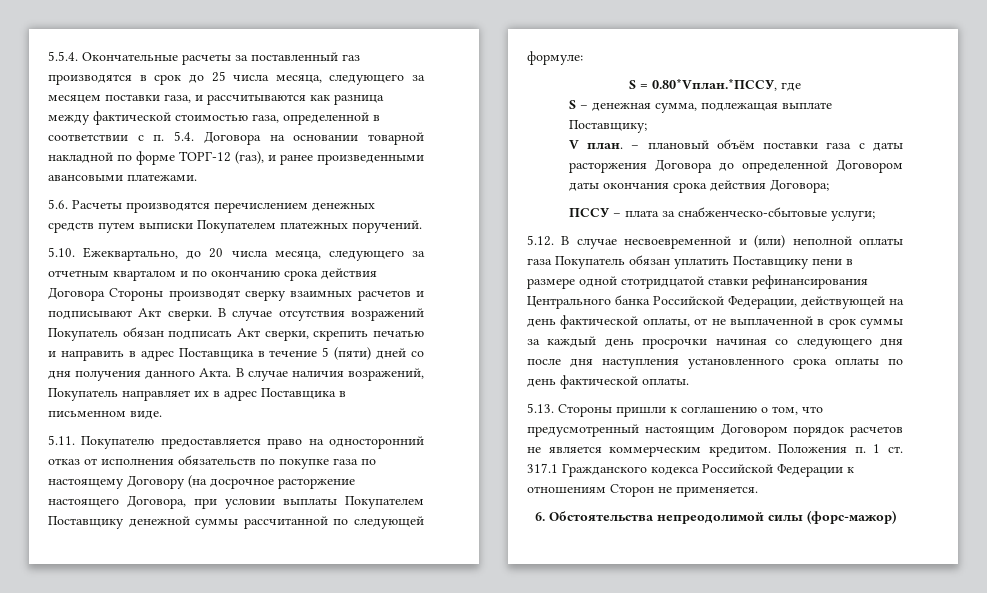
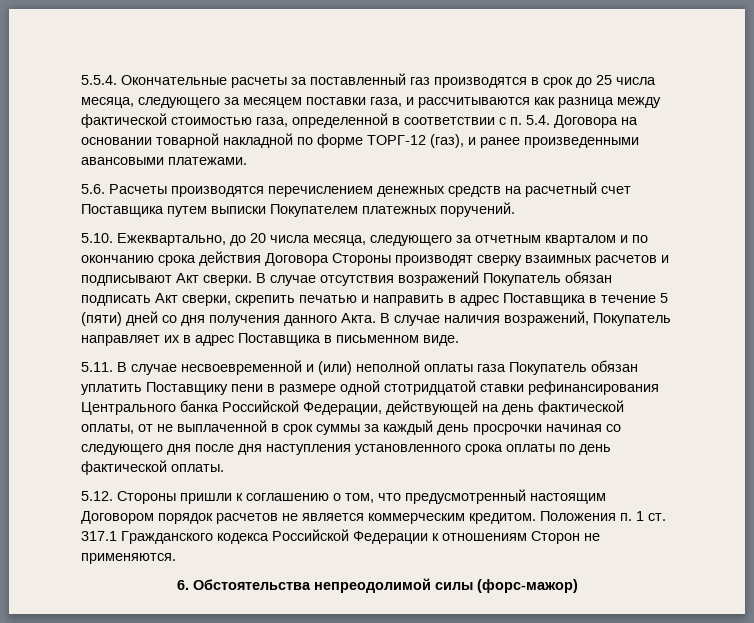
(94, 227) none -> [505,182,631,197] [81,204,164,217] на расчетный счет Поставщика
[81,436,424,449] [48,455,376,469] [48,475,355,489] [48,495,424,509] [48,516,424,529] [527,51,583,65] [629,78,801,91] [568,100,832,113] [568,120,647,133] [568,139,903,151] [568,159,903,173] [568,179,829,193] [568,207,875,221] [527,235,554,246] Покупателю предоставляется право на односторонний отказ от исполнения обязательств по покупке газа по настоящему Договору (на досрочное расторжение настоящего Договора, при условии выплаты Покупателем Поставщику денежной суммы рассчитанной по следующей формуле: // S = 0.80*Vплан.*ПССУ, где // S – денежная сумма, подлежащая выплате Поставщику; // V план. – плановый объём поставки газа с даты расторжения Договора до определенной Договором даты окончания срока действия Договора; // ПССУ – плата за снабженческо-сбытовые услуги; // 5.12. -> (113, 367) none
[527,403,554,413] 5.13. -> [81,491,113,501] 5.12.
[676,486,758,497] применяется. -> [81,553,176,564] применяются.

